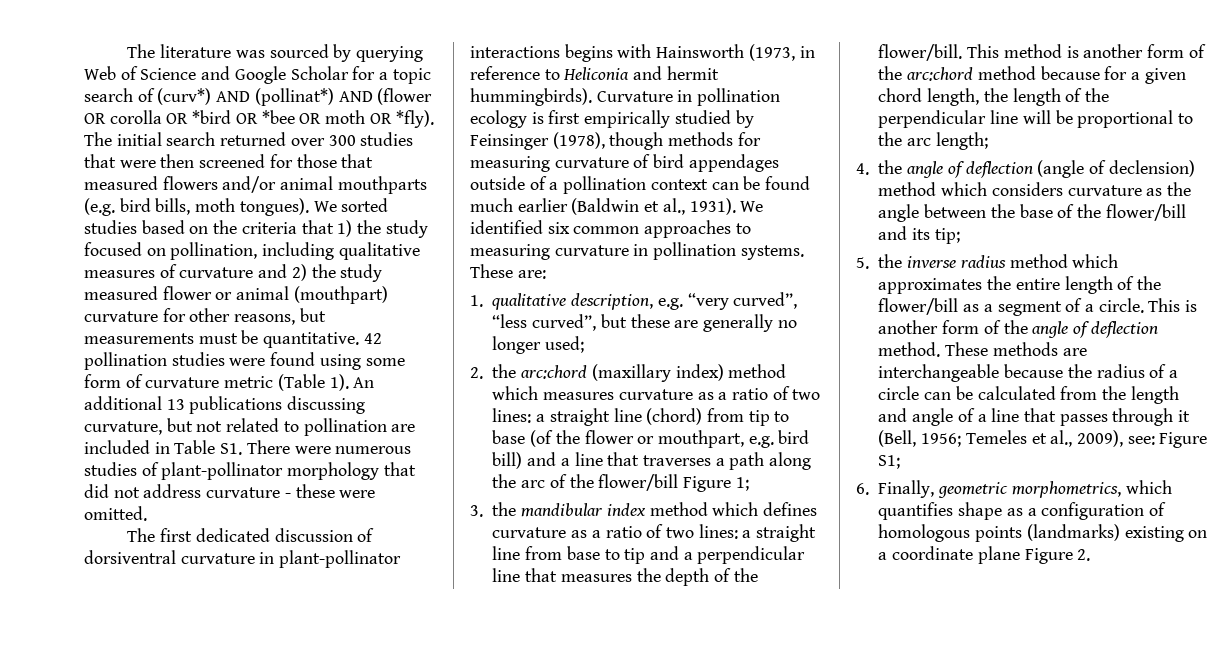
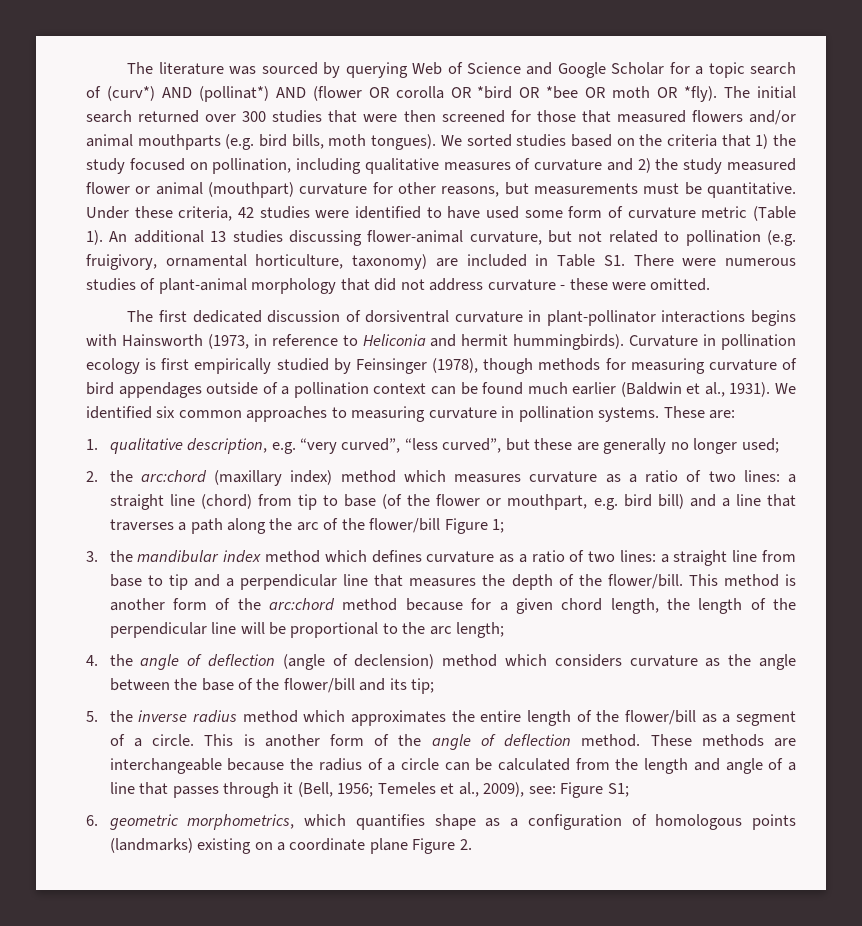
[363,333,382,344] [84,352,361,370] 42 pollination studies were found using -> [86,206,520,221] Under these criteria, 42 studies were identified to have used
[189,396,366,414] publications discussing -> [232,230,464,246] studies discussing flower-animal
(387, 427) none -> [767,230,796,246] [86,254,428,270] (e.g. fruigivory, ornamental horticulture, taxonomy)
[161,462,284,480] plant-pollinator -> [158,278,247,294] plant-animal
[878,480,935,498] Finally, -> (98, 820) none

